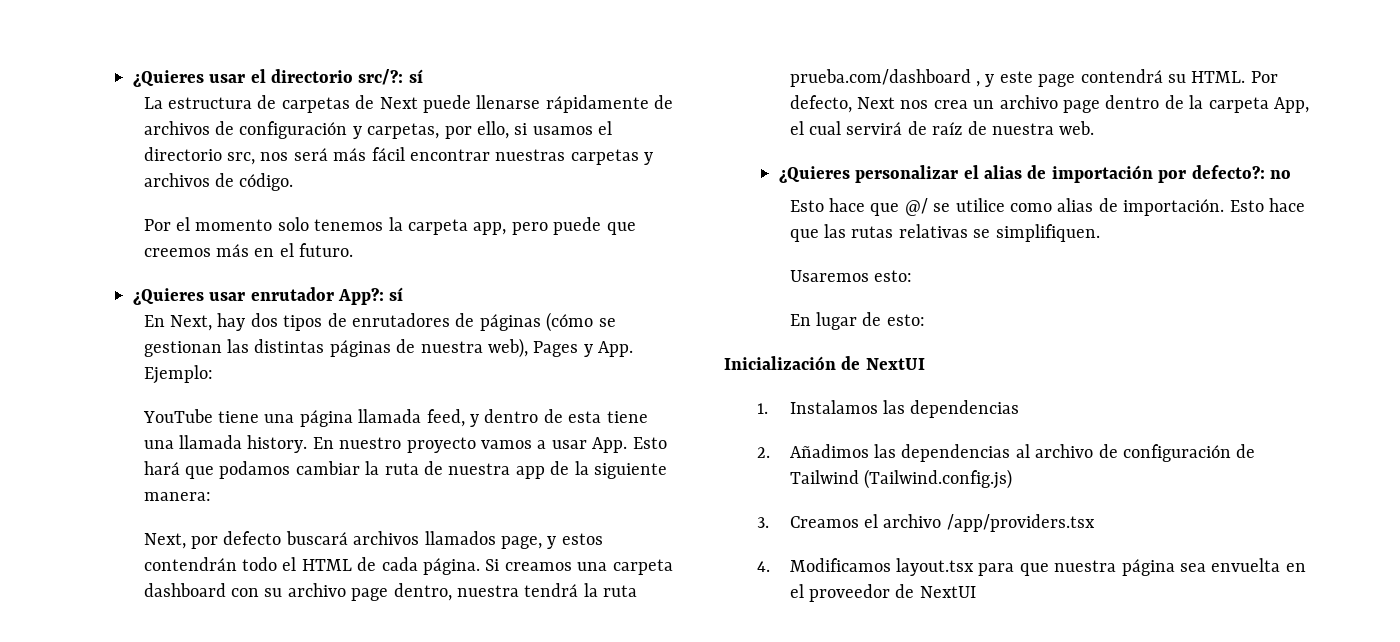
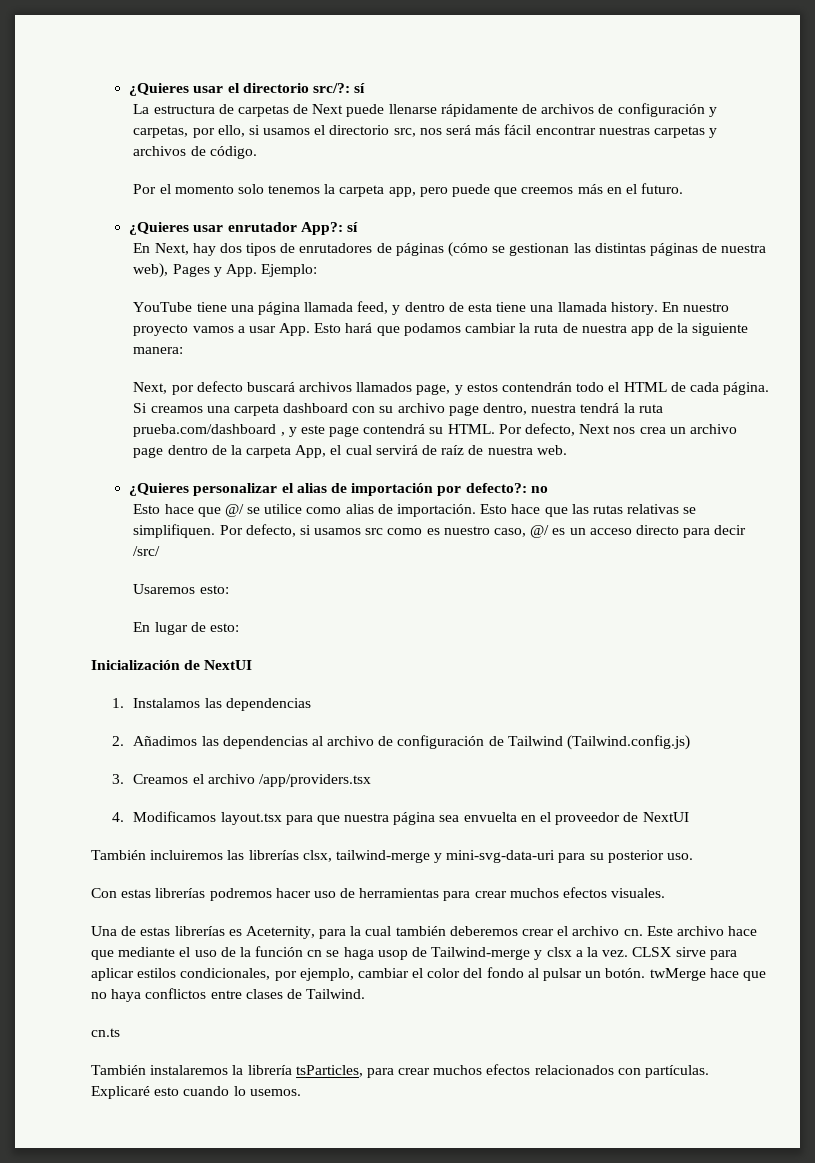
(1100, 233) none -> [219,524,747,538] [133,546,161,556] Por defecto, si usamos src como es nuestro caso, @/ es un acceso directo para decir /src/
(976, 592) none -> [91,850,694,863] [91,887,666,901] [91,926,758,939] [91,946,737,960] [91,967,766,981] [91,988,366,1002] [91,1028,120,1037] [91,1064,710,1078] [91,1086,301,1099] // También incluiremos las librerías clsx, tailwind-merge y mini-svg-data-uri para su posterior uso. // Con estas librerías podremos hacer uso de herramientas para crear muchos efectos visuales. // Una de estas librerías es Aceternity, para la cual también deberemos crear el archivo cn. Este archivo hace que mediante el uso de la función cn se haga usop de Tailwind-merge y clsx a la vez. CLSX sirve para aplicar estilos condicionales, por ejemplo, cambiar el color del fondo al pulsar un botón. twMerge hace que no haya conflictos entre clases de Tailwind. // cn.ts // También instalaremos la librería tsParticles, para crear muchos efectos relacionados con partículas. Explicaré esto cuando lo usemos.

